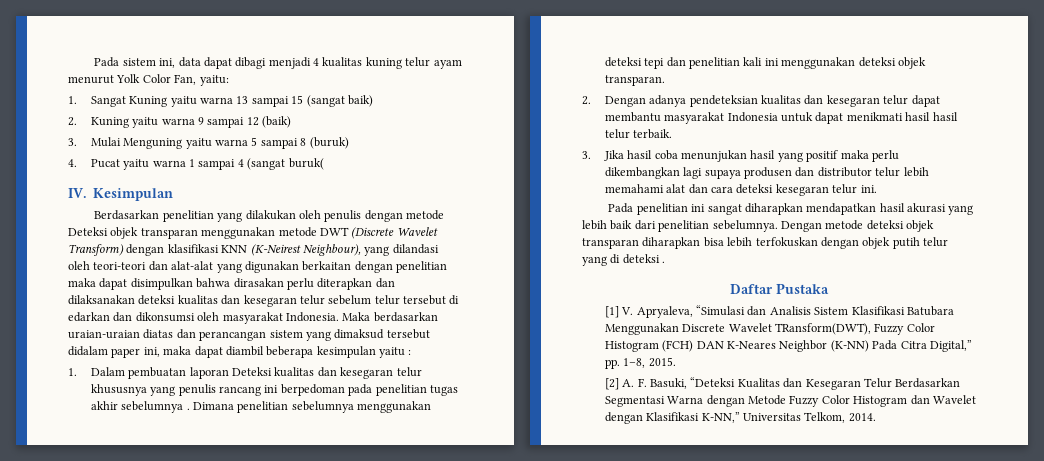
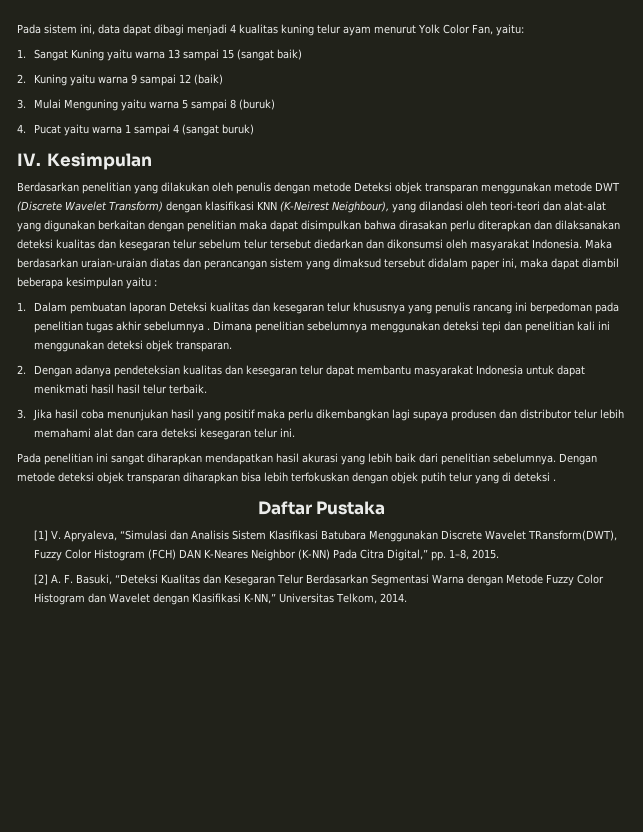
[288,158,324,170] buruk( -> [222,124,255,135] buruk)
[449,295,460,305] [68,312,110,322] di edarkan -> [314,239,363,249] diedarkan

